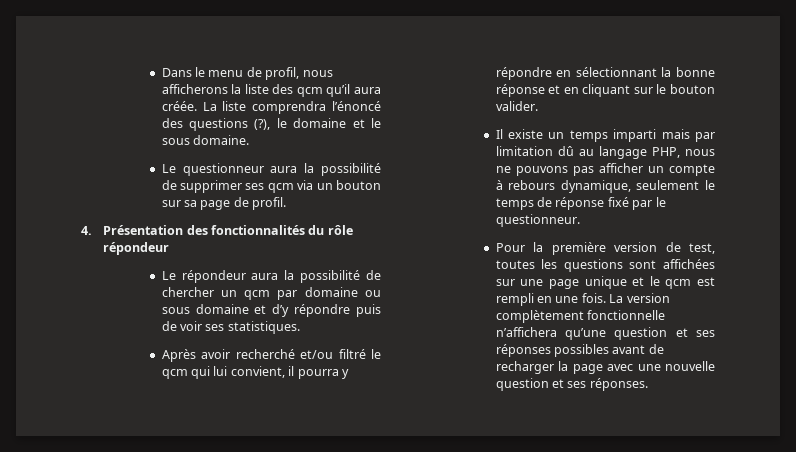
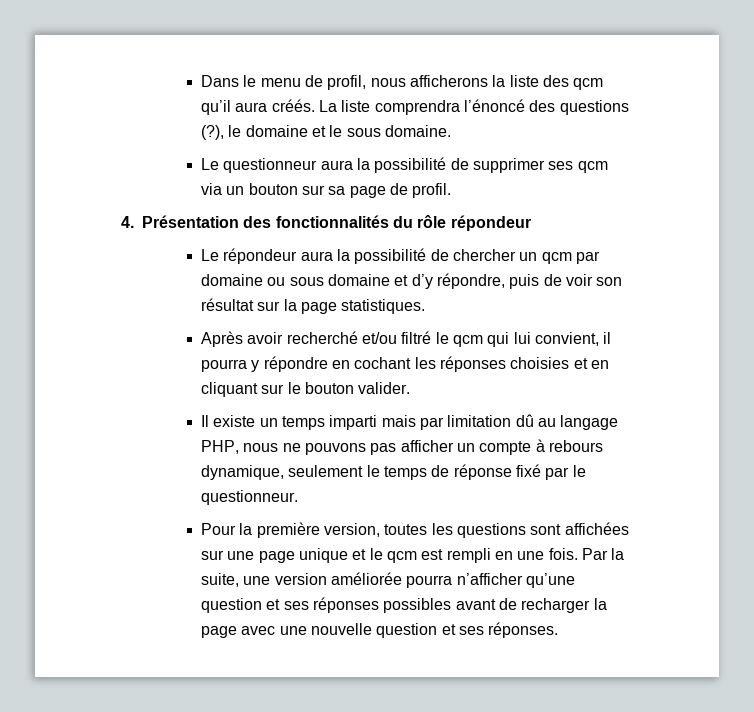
[161,101,197,111] créée. -> [271,99,315,112] créés.
[294,304,351,317] répondre -> [437,273,506,289] répondre,
[205,324,225,331] ses -> [596,277,623,286] [201,298,338,314] son résultat sur la page
[575,67,715,77] [495,84,545,97] sélectionnant la bonne réponse -> [354,356,570,372] cochant les réponses choisies
[614,242,715,254] version de test, -> [324,523,381,537] version,
[609,293,670,303] [495,310,666,323] [495,327,557,337] La version complètement fonctionnelle n’affichera -> [581,548,625,560] [201,572,523,588] Par la suite, une version améliorée pourra n’afficher

